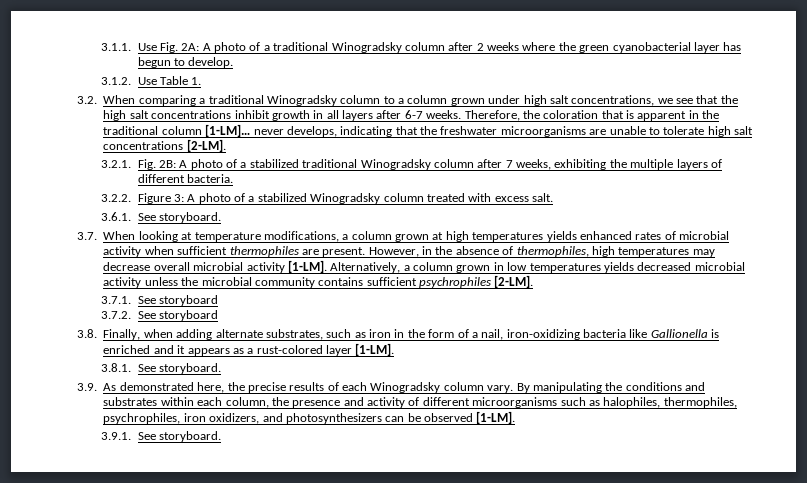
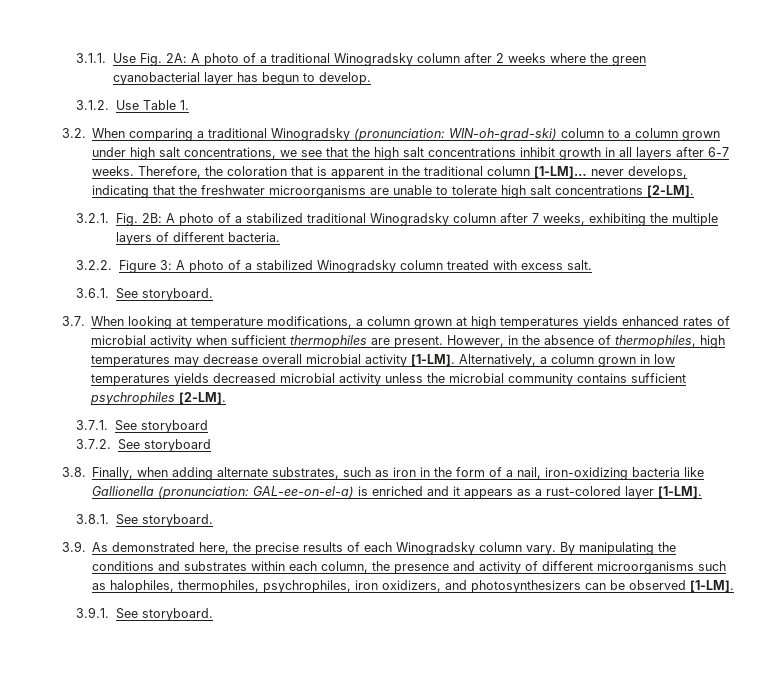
(337, 100) none -> [354,128,558,141] (pronunciation: WIN-oh-grad-ski)
(708, 333) none -> [158,486,355,499] (pronunciation: GAL-ee-on-el-a)

